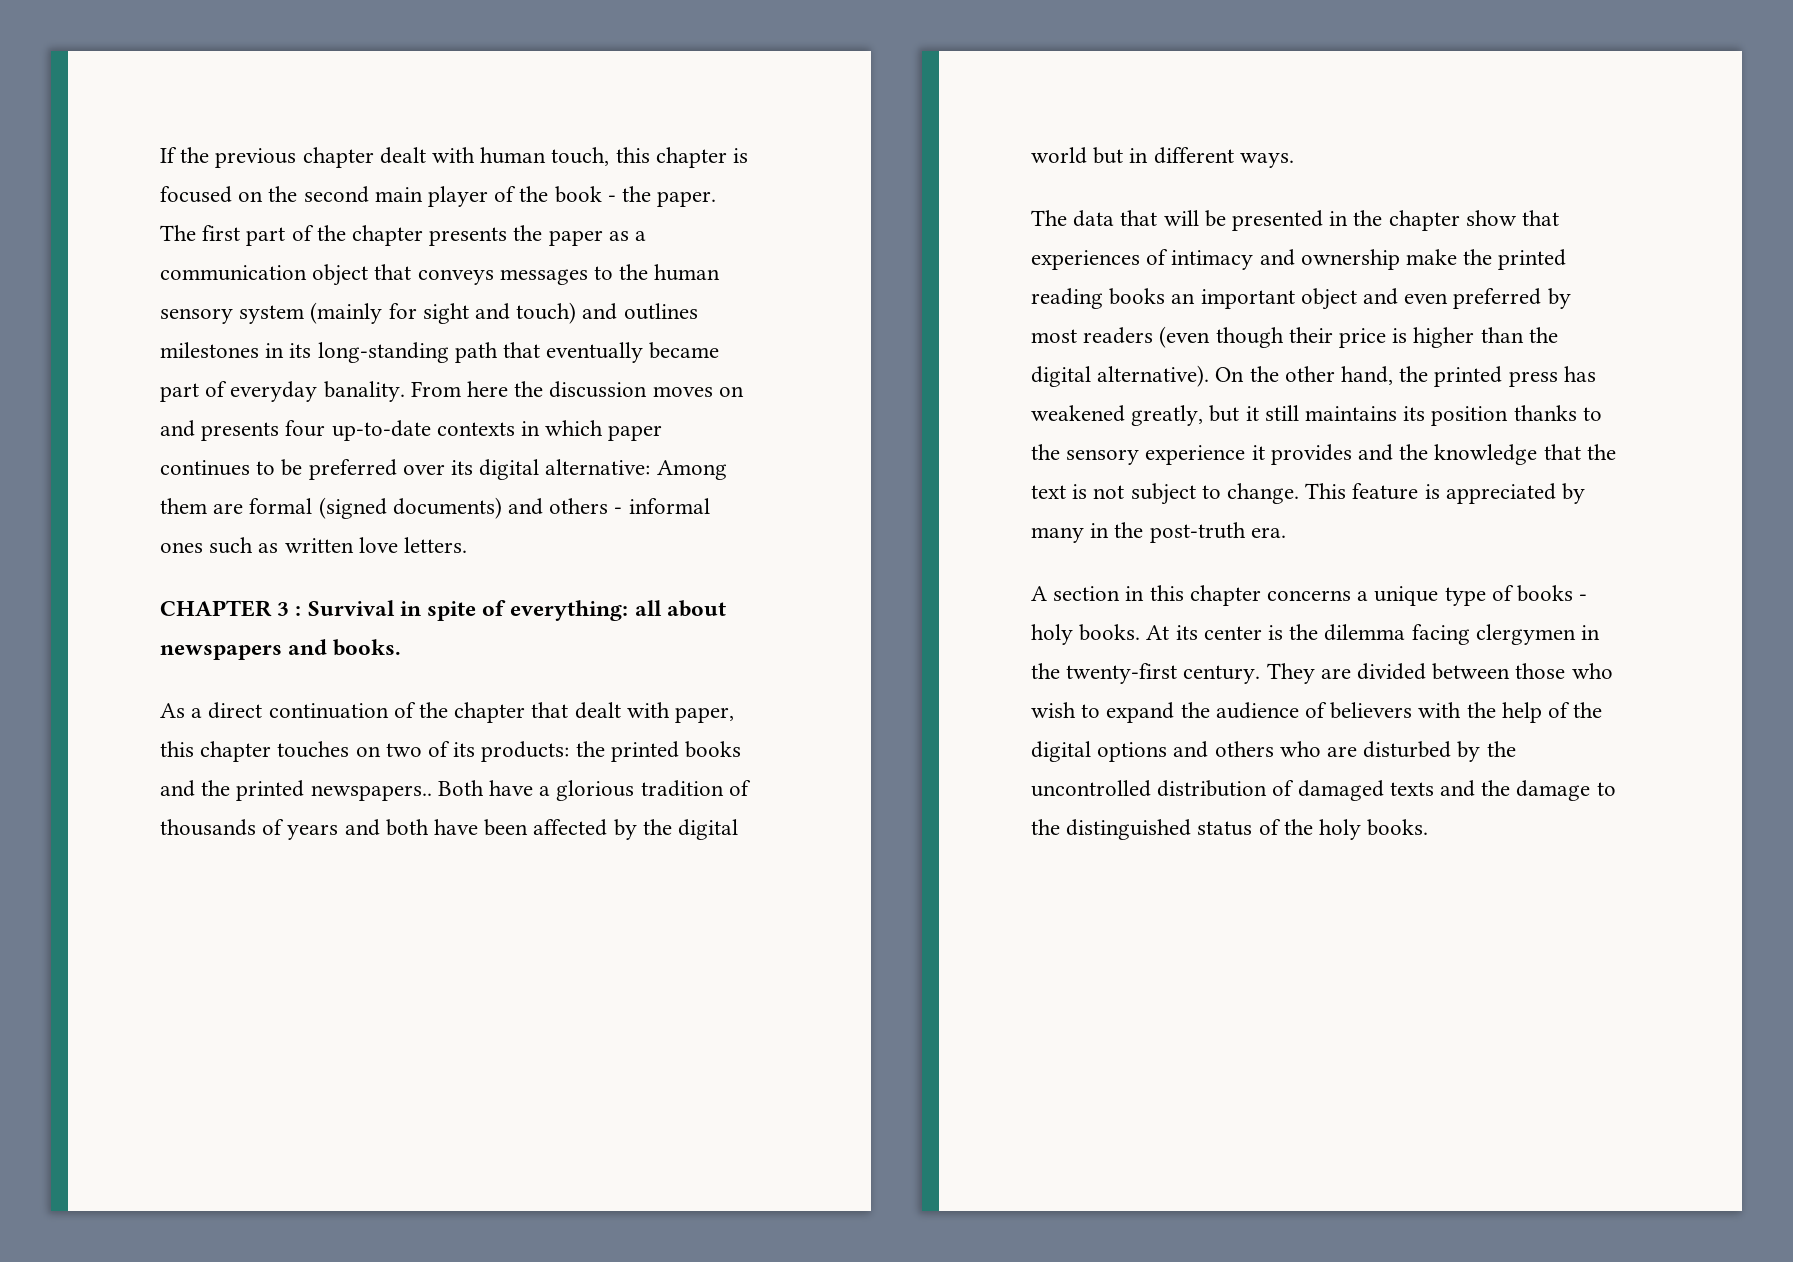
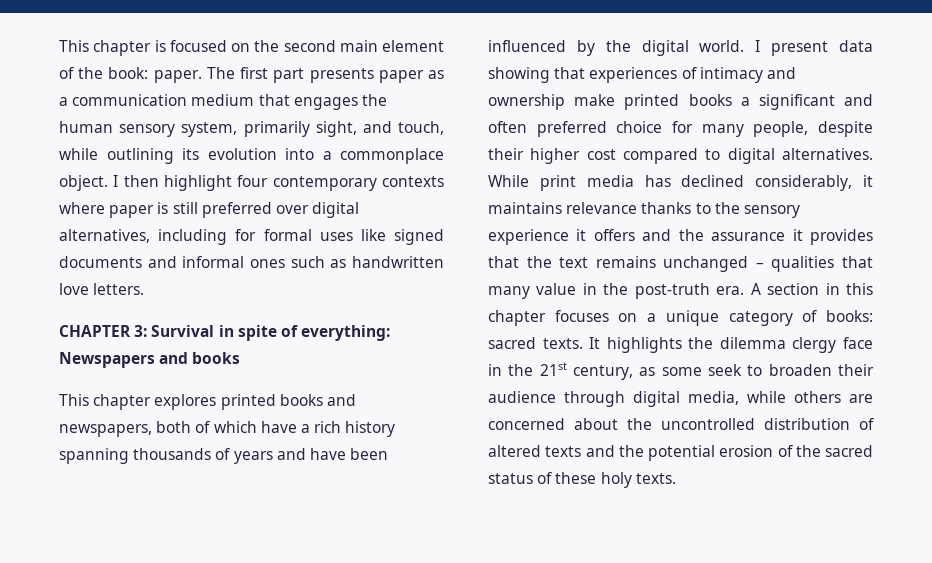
[160,147,650,168] If the previous chapter dealt with human touch, this -> [59,40,89,52] This
[428,186,652,207] player of the book - the -> [382,40,444,52] [59,67,149,79] element of the book:
[291,225,647,246] [160,264,721,286] [160,302,698,324] [160,342,720,363] [160,381,744,402] [160,420,663,441] [160,459,727,480] [160,497,623,519] of the chapter presents the paper as a communication object that conveys messages to the human sensory system (mainly for sight and touch) and outlines milestones in its long-standing path that eventually became part of everyday banality. From here the discussion moves on and presents four up-to-date contexts in which paper continues to be preferred over its digital alternative: Among them are formal (signed documents) and others - -> [309,68,444,83] [59,94,387,110] [59,121,444,137] [59,148,444,164] [59,175,444,191] [59,202,360,218] [59,229,444,245] [59,256,177,268] presents paper as a communication medium that engages the human sensory system, primarily sight, and touch, while outlining its evolution into a commonplace object. I then highlight four contemporary contexts where paper is still preferred over digital alternatives, including for formal uses like signed documents and
[284,538,354,553] written -> [352,256,444,268] handwritten
[277,602,302,616] 3 : -> [134,325,148,337] 3:
[634,600,726,617] [160,639,402,660] [160,702,735,723] [160,741,742,762] [160,780,751,801] all about newspapers and books. // As a direct continuation of the chapter that dealt with paper, this chapter touches on two of its products: the printed books and the printed newspapers.. Both have a glorious tradition of -> [59,352,241,368] [59,394,356,410] [59,421,396,437] [59,448,129,464] Newspapers and books // This chapter explores printed books and newspapers, both of which have a rich history spanning
[385,819,429,836] both -> (306, 454) none
[533,819,608,836] affected -> [488,40,566,52] influenced
[1031,147,1294,168] [1031,210,1517,231] world but in different ways. // The data that will be presented in the chapter show -> [699,40,873,56] [488,67,550,83] world. I present data showing
[1463,249,1567,270] [1031,288,1571,310] [1031,326,1558,348] [1031,365,1596,387] [1031,405,1509,426] the printed reading books an important object and even preferred by most readers (even though their price is higher than the digital alternative). On the other hand, the printed press has weakened greatly, but it still maintains its position -> [624,94,873,110] [488,121,873,137] [488,148,873,164] [488,175,873,191] [488,202,638,214] printed books a significant and often preferred choice for many people, despite their higher cost compared to digital alternatives. While print media has declined considerably, it maintains relevance
[1270,444,1616,465] [1031,483,1586,505] [1031,527,1084,543] provides and the knowledge that the text is not subject to change. This feature is appreciated by many -> [593,229,873,245] [488,256,873,272] [488,283,577,299] offers and the assurance it provides that the text remains unchanged – qualities that many value
(1286, 532) // -> (745, 290) none
[1267,585,1588,606] [1031,624,1601,645] [1031,663,1613,684] [1031,702,1603,723] [1031,741,1481,762] concerns a unique type of books - holy books. At its center is the dilemma facing clergymen in the twenty-first century. They are divided between those who wish to expand the audience of believers with the help of the digital options and others who are disturbed by -> [554,310,873,326] [488,337,873,353] [488,362,874,380] [488,391,873,407] [488,418,618,430] focuses on a unique category of books: sacred texts. It highlights the dilemma clergy face in the 21st century, as some seek to broaden their audience through digital media, while others are concerned about
[1297,780,1384,801] damaged -> [488,445,541,457] altered
[1516,780,1616,801] [1031,819,1429,840] damage to the distinguished status of the holy books. -> [648,445,873,461] [488,472,676,488] potential erosion of the sacred status of these holy texts.

